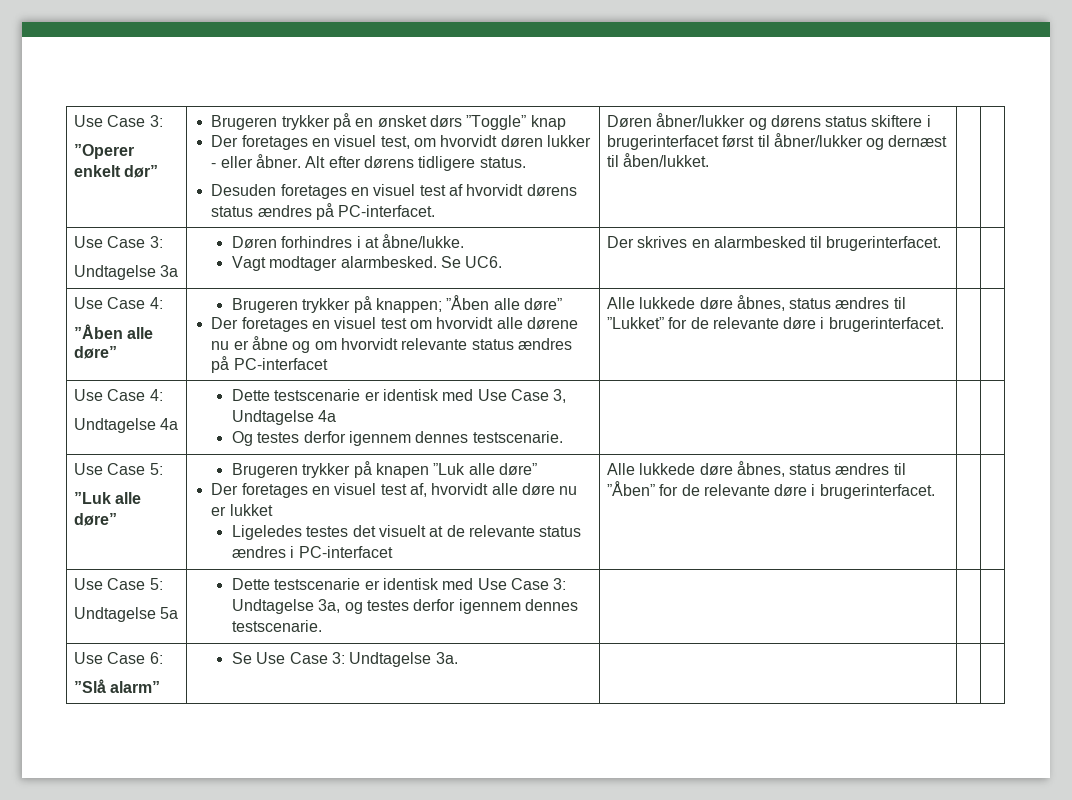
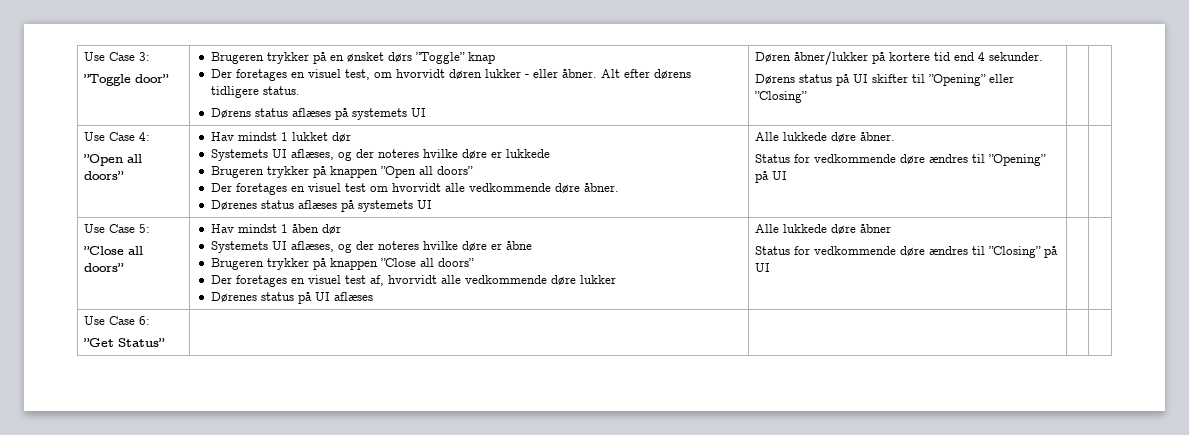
[73,115,163,127] [73,144,134,159] [73,165,159,178] Use Case 3: // ”Operer enkelt dør” -> [84,52,151,61] [84,74,170,86] Use Case 3: // ”Toggle door”
[211,184,577,199] [211,203,436,220] [606,113,931,130] [606,133,948,150] [606,153,710,167] [73,236,163,248] [73,265,179,280] [231,234,465,248] [231,256,503,271] [606,236,942,251] [73,297,163,309] [73,324,154,339] [73,346,117,359] [231,295,562,313] Desuden foretages en visuel test af hvorvidt dørens status ændres på PC-interfacet. | Døren åbner/lukker og dørens status skiftere i brugerinterfacet først til åbner/lukker og dernæst til åben/lukket. | | // Use Case 3: // Undtagelse 3a | Døren forhindres i at åbne/lukke. // Vagt modtager alarmbesked. Se UC6. | Der skrives en alarmbesked til brugerinterfacet. | | // Use Case 4: // ”Åben alle døre” | Brugeren trykker på knappen; ”Åben alle døre” -> [210,108,426,120] [755,51,1044,65] [755,74,1015,86] [755,91,808,103] [84,132,151,141] [84,154,143,166] [84,171,125,180] [210,132,351,142] [210,149,550,161] [210,166,473,178] Dørens status aflæses på systemets UI | Døren åbner/lukker på kortere tid end 4 sekunder. // Dørens status på UI skifter til ”Opening” eller ”Closing” | | // Use Case 4: // ”Open all doors” | Hav mindst 1 lukket dør // Systemets UI aflæses, og der noteres hvilke døre er lukkede // Brugeren trykker på knappen ”Open all doors”
[527,317,579,329] [211,336,573,353] [211,356,328,373] [606,295,906,311] [606,317,944,332] [73,389,163,401] [73,418,179,433] [231,389,567,403] [231,410,337,425] [231,431,563,446] [73,463,163,475] [73,492,142,504] [73,513,117,526] [231,461,537,478] dørene nu er åbne og om hvorvidt relevante status ændres på PC-interfacet | Alle lukkede døre åbnes, status ændres til ”Lukket” for de relevante døre i brugerinterfacet. | | // Use Case 4: // Undtagelse 4a | Dette testscenarie er identisk med Use Case 3, Undtagelse 4a // Og testes derfor igennem dennes testscenarie. | | | // Use Case 5: // ”Luk alle døre” | Brugeren trykker på knapen ”Luk alle døre” -> [468,183,619,193] [210,200,432,212] [755,132,896,142] [755,154,1047,166] [755,171,788,183] [84,224,151,233] [84,246,144,255] [84,263,125,272] [210,224,341,234] [210,241,532,253] [210,258,474,270] vedkommende døre åbner. // Dørenes status aflæses på systemets UI | Alle lukkede døre åbner. // Status for vedkommende døre ændres til ”Opening” på UI | | // Use Case 5: // ”Close all doors” | Hav mindst 1 åben dør // Systemets UI aflæses, og der noteres hvilke døre er åbne // Brugeren trykker på knappen ”Close all doors”
[522,483,578,495] [211,504,273,516] [231,525,582,540] [231,546,393,558] [606,461,906,477] [606,481,935,499] [73,578,163,590] [73,607,179,622] [231,578,567,590] [231,599,578,614] [231,620,322,632] [73,652,163,664] [73,679,161,693] [231,652,458,667] døre nu er lukket // Ligeledes testes det visuelt at de relevante status ændres i PC-interfacet | Alle lukkede døre åbnes, status ændres til ”Åben” for de relevante døre i brugerinterfacet. | | // Use Case 5: // Undtagelse 5a | Dette testscenarie er identisk med Use Case 3: Undtagelse 3a, og testes derfor igennem dennes testscenarie. | | | // Use Case 6: // ”Slå alarm” | Se Use Case 3: Undtagelse 3a. -> [464,275,616,285] [210,292,373,304] [755,224,892,234] [755,246,1059,258] [755,263,771,272] [84,316,151,325] [84,338,166,347] vedkommende døre lukker // Dørenes status på UI aflæses | Alle lukkede døre åbner // Status for vedkommende døre ændres til ”Closing” på UI | | // Use Case 6: // ”Get Status” |

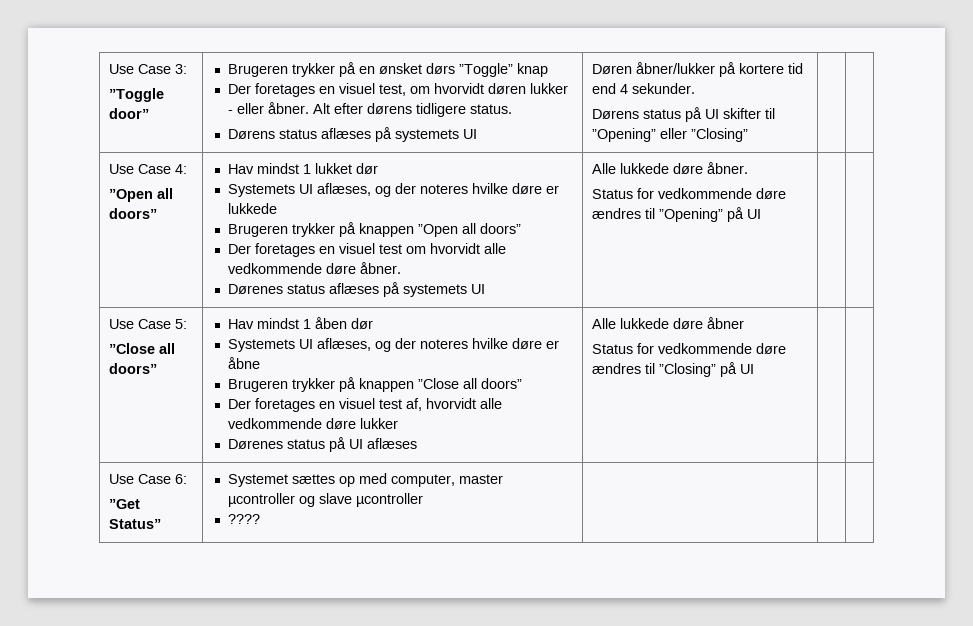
(166, 342) none -> [227,473,503,487] [227,493,423,507] [227,514,260,524] Systemet sættes op med computer, master µcontroller og slave µcontroller // ????

